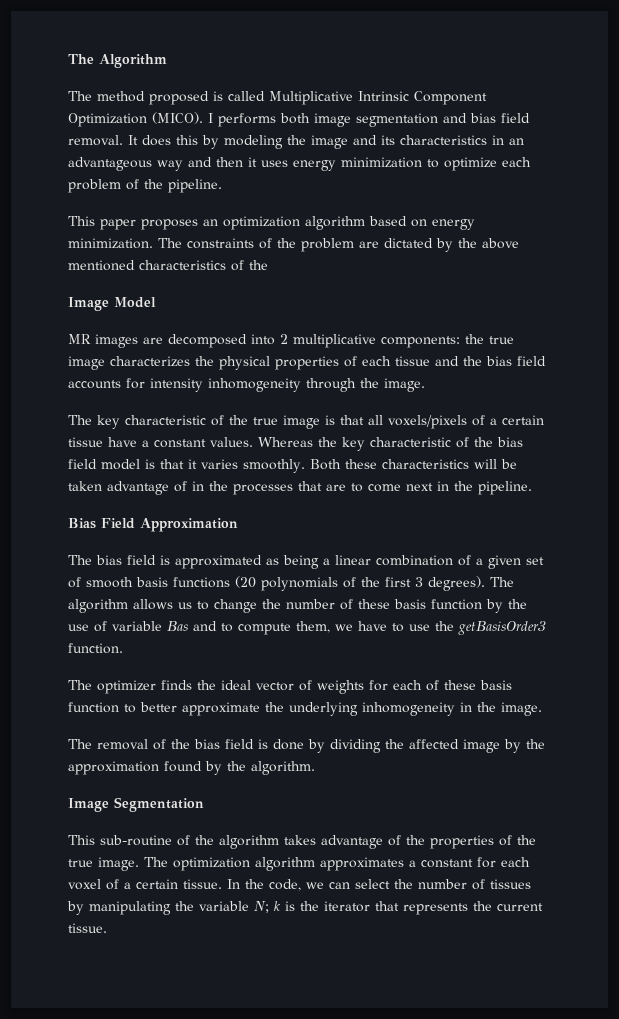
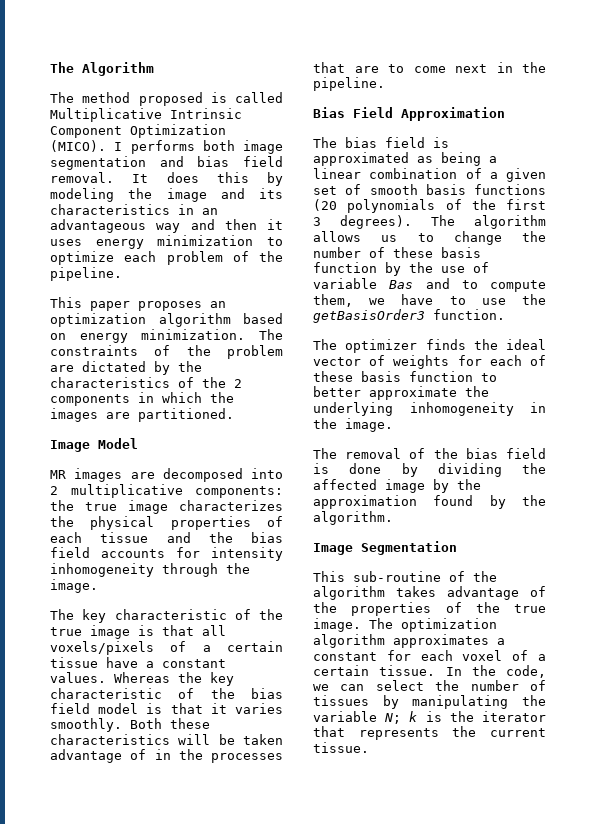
[482,238,519,249] [68,260,135,271] above mentioned -> (202, 366) none
(268, 265) none -> [234,379,242,388] [50,392,234,406] [50,408,234,422] 2 components in which the images are partitioned.

